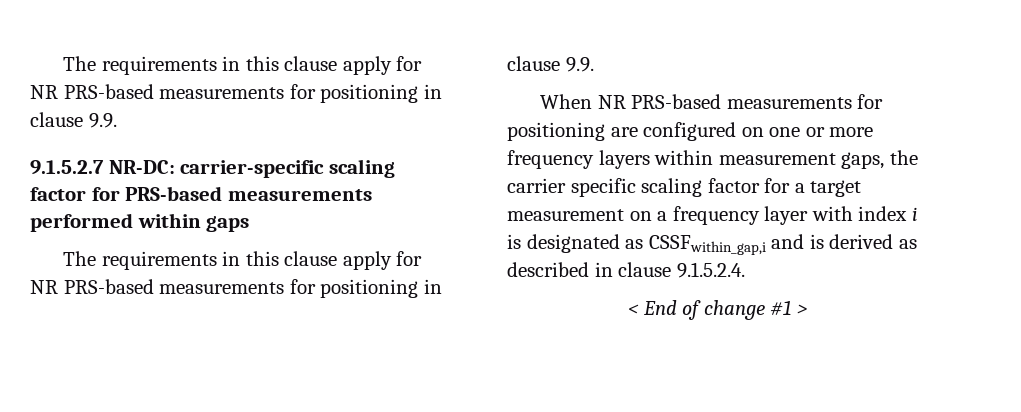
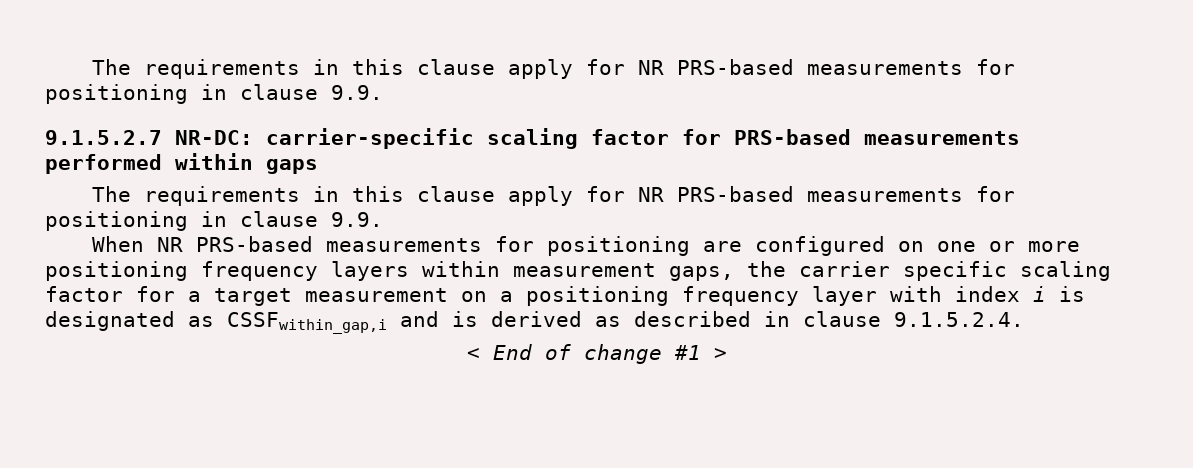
(874, 132) none -> [45,261,188,281] positioning
(668, 216) none -> [526,286,669,306] positioning

